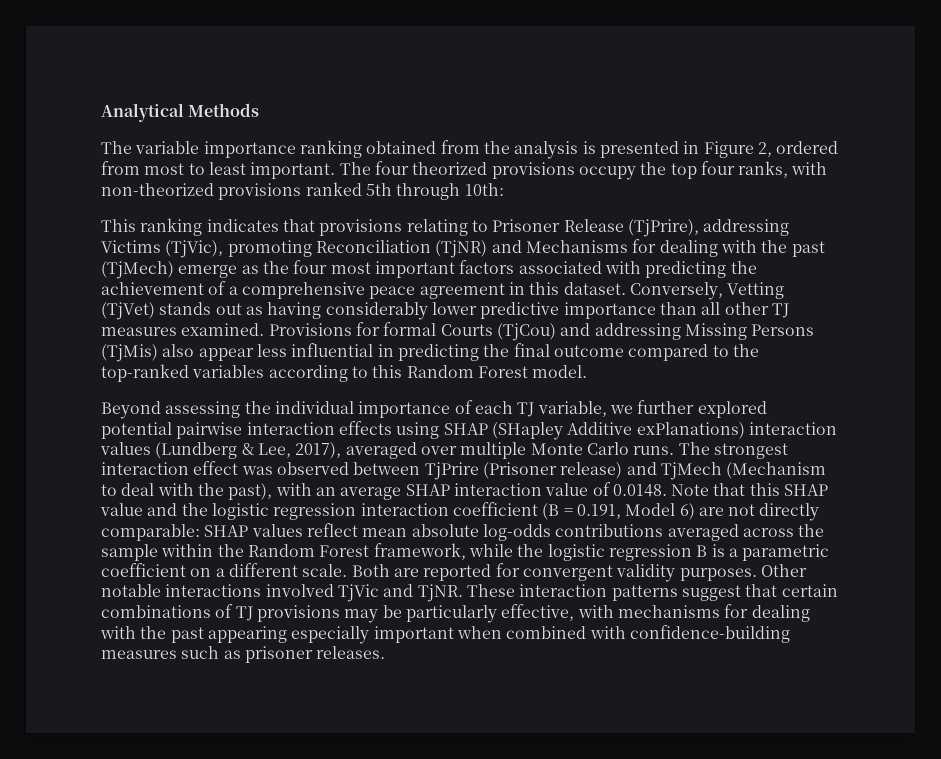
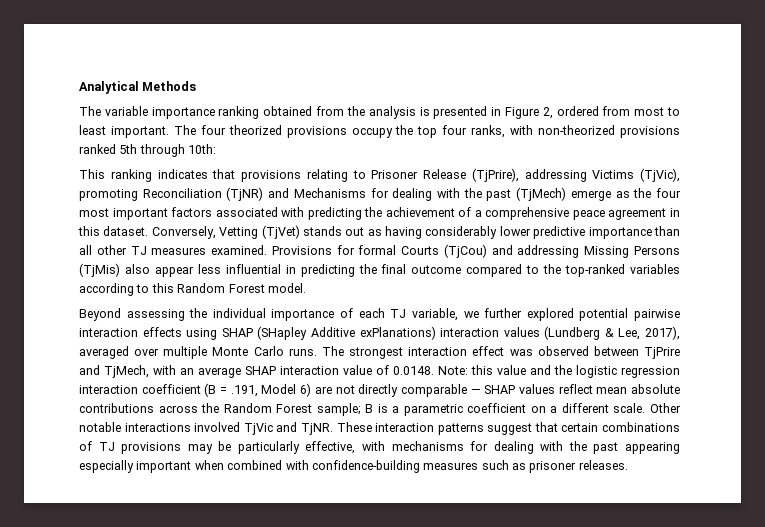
[482,462,827,480] [101,483,273,500] (Prisoner release) and TjMech (Mechanism to deal with the past), -> [79,365,149,378] and TjMech,
[671,483,829,496] Note that this SHAP -> [438,365,493,375] Note: this
[576,504,621,519] 0.191, -> [230,385,258,397] .191,
[101,524,200,541] comparable: -> [400,384,481,397] comparable —
[482,524,825,541] [101,543,692,561] log-odds contributions averaged across the sample within the Random Forest framework, while the logistic regression -> [79,403,361,416] contributions across the Random Forest sample;
[351,563,757,582] Both are reported for convergent validity purposes. -> (646, 408) none

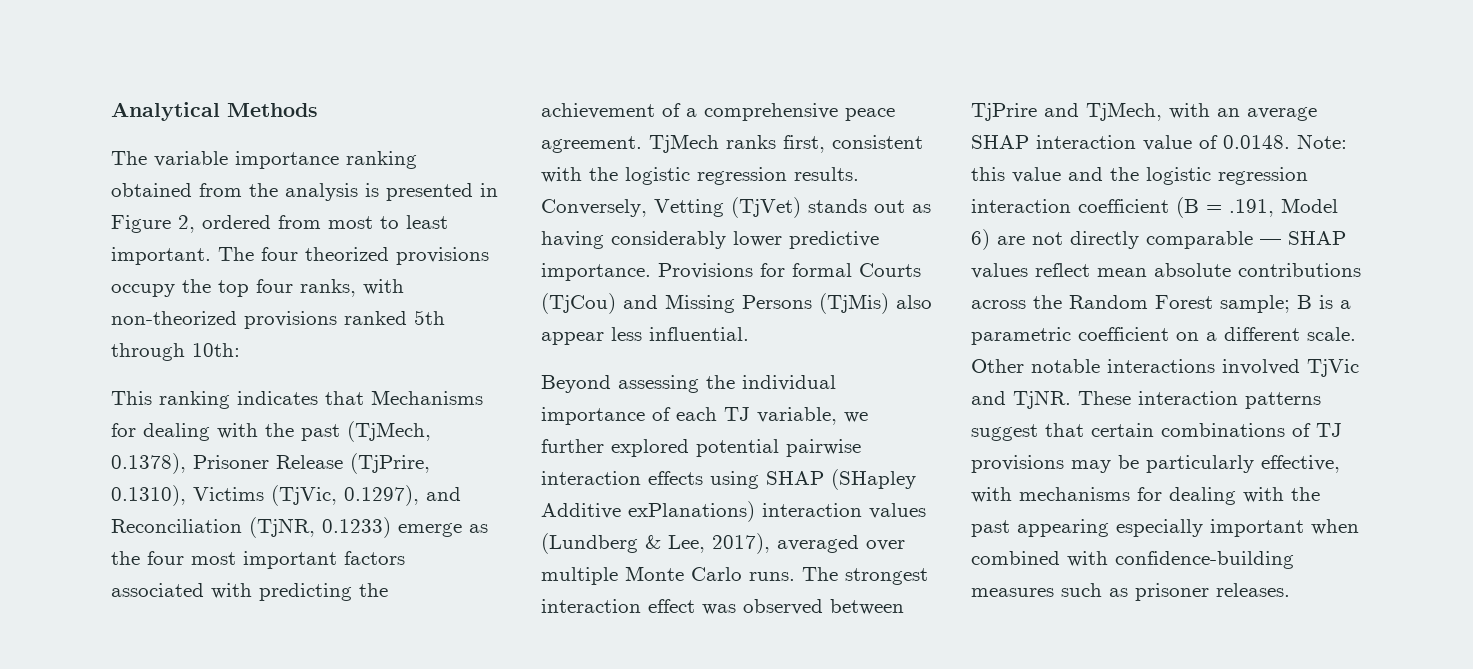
[241,168,680,182] [79,187,290,201] provisions relating to Prisoner Release (TjPrire), addressing Victims (TjVic), promoting Reconciliation (TjNR) and -> (364, 398) none
[516,187,567,201] (TjMech) -> [347,421,431,442] [111,453,430,474] [111,485,461,506] [111,517,391,538] (TjMech, 0.1378), Prisoner Release (TjPrire, 0.1310), Victims (TjVic, 0.1297), and Reconciliation (TjNR, 0.1233)
[608,208,681,220] [78,226,149,236] agreement in this dataset. -> [541,134,923,153] [541,167,859,185] agreement. TjMech ranks first, consistent with the logistic regression results.
[588,226,680,239] [79,245,268,255] importance than all other TJ measures examined. -> [541,263,651,281] importance.
[517,245,580,258] addressing -> (658, 302) none
[225,264,681,277] [79,283,306,296] influential in predicting the final outcome compared to the top-ranked variables according to this Random Forest model. -> [649,327,749,341] influential.

